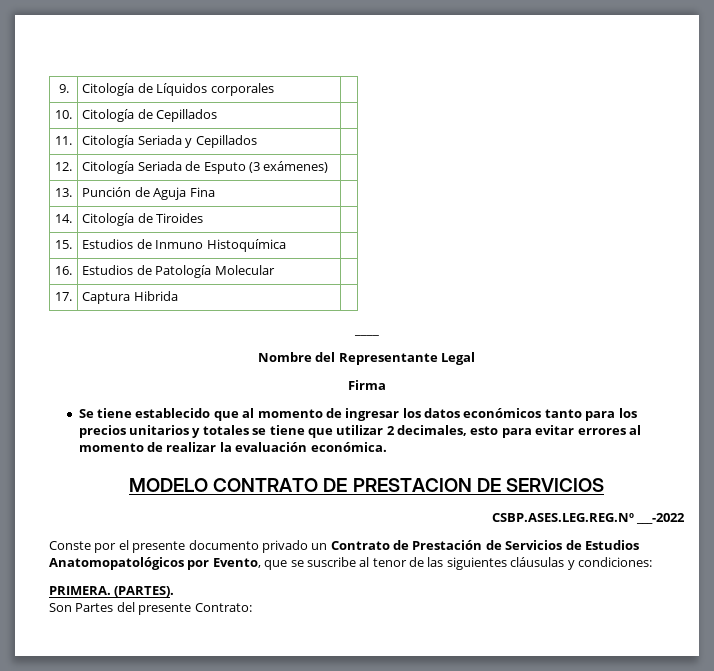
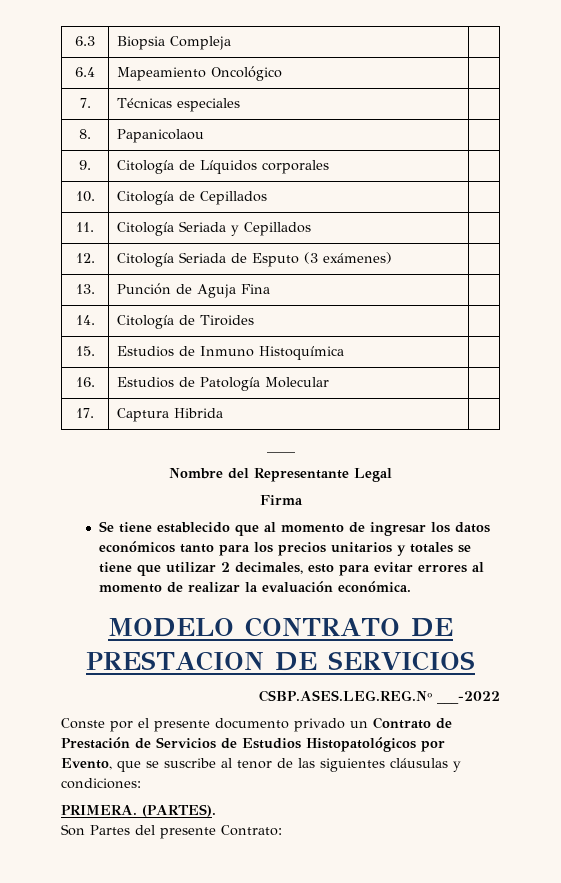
(58, 88) none -> [75,36,95,46] [116,36,231,50] [75,67,95,77] [116,66,282,81] [79,98,91,108] [116,98,240,112] [79,129,91,139] [116,129,204,143] 6.3 | Biopsia Compleja | // 6.4 | Mapeamiento Oncológico | // 7. | Técnicas especiales | // 8. | Papanicolaou | //
[49,557,184,570] Anatomopatológicos -> [306,737,416,752] Histopatológicos

